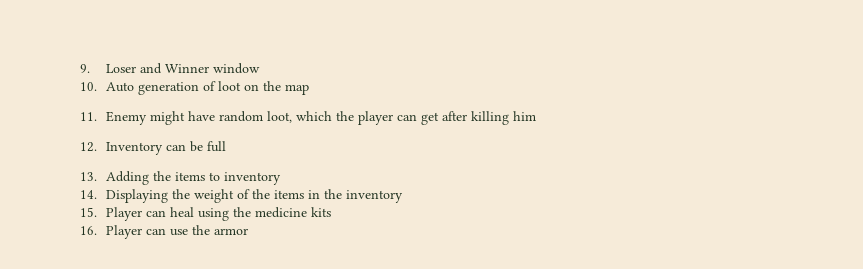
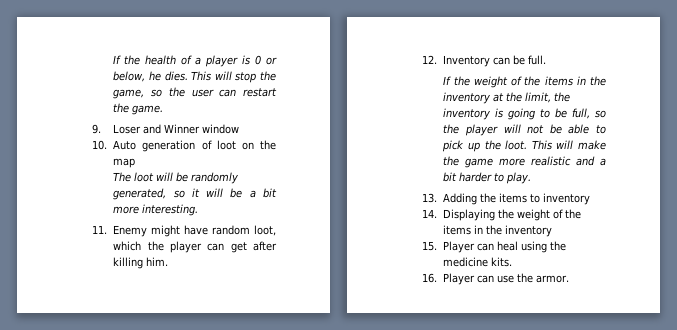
(80, 68) none -> [113,55,277,67] [113,71,276,83] [113,87,277,99] [113,103,164,115] If the health of a player is 0 or below, he dies. This will stop the game, so the user can restart the game. //
(309, 89) none -> [113,172,239,184] [113,188,277,200] [113,204,199,216] // The loot will be randomly generated, so it will be a bit more interesting.
[512,111,536,121] him -> [146,257,169,266] him.
[206,141,226,152] full -> [528,55,547,65] [443,76,606,88] [443,92,571,104] [443,108,606,120] [443,124,606,136] [442,140,606,152] [443,156,606,168] [443,172,532,184] full. // If the weight of the items in the inventory at the limit, the inventory is going to be full, so the player will not be able to pick up the loot. This will make the game more realistic and a bit harder to play.
[310,207,331,217] kits -> [491,257,513,267] kits.
[213,228,248,235] armor -> [536,275,570,283] armor.

